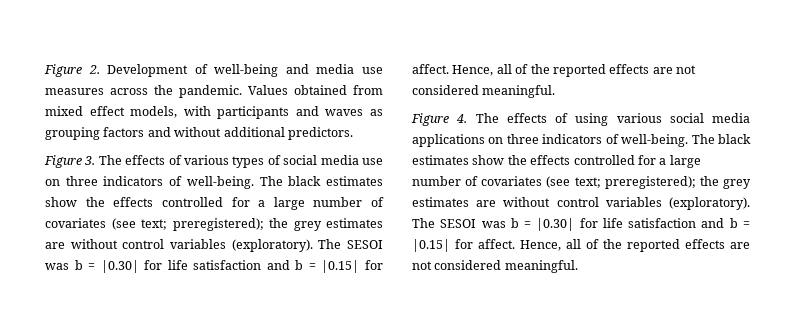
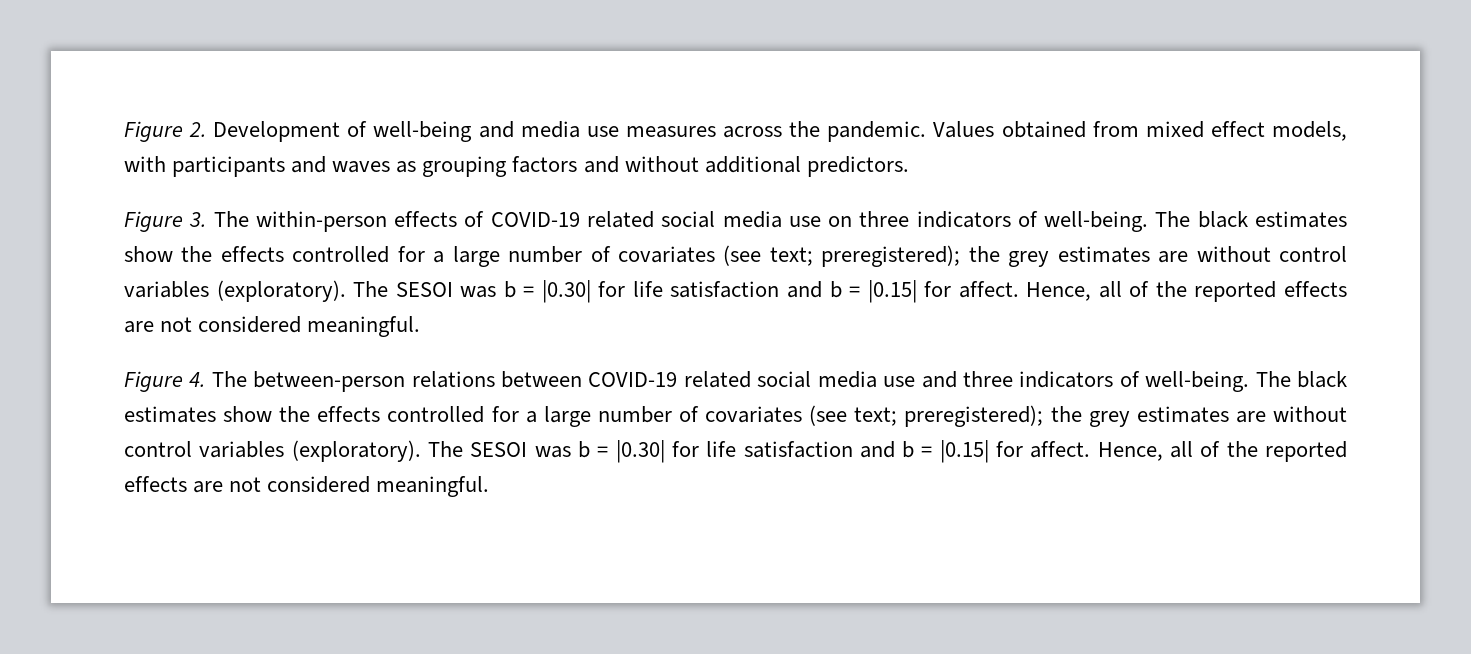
[125,155,281,168] effects of various types of -> [255,211,654,232] within-person effects of COVID-19 related
[506,113,750,126] [412,134,504,147] effects of using various social media applications on -> [253,371,957,392] between-person relations between COVID-19 related social media use and

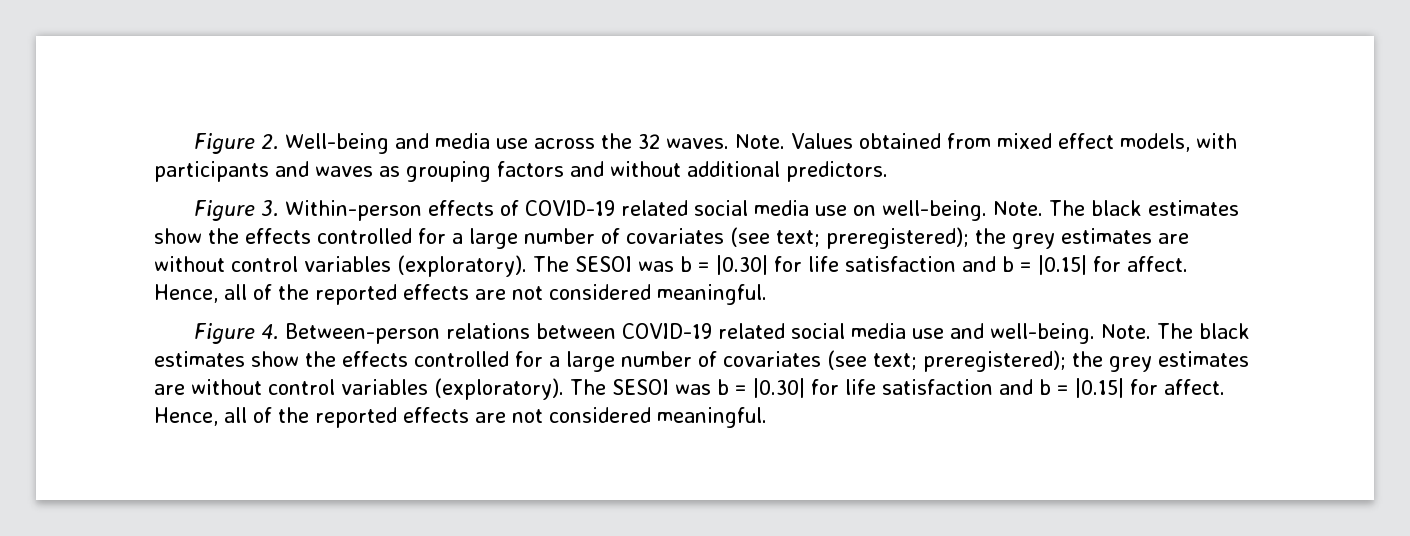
[213,121,473,142] Development of well-being -> [285,133,390,154] Well-being
[625,126,716,138] measures -> (529, 143) none
[827,121,927,142] pandemic. -> [638,134,786,149] 32 waves. Note.
[213,211,387,232] The within-person -> [285,200,423,221] Within-person
[859,211,1149,232] three indicators of well-being. -> [882,200,1044,221] well-being. Note.
[211,371,406,392] The between-person -> [285,323,441,344] Between-person
[962,371,1250,392] three indicators of well-being. -> [990,323,1152,344] well-being. Note.

